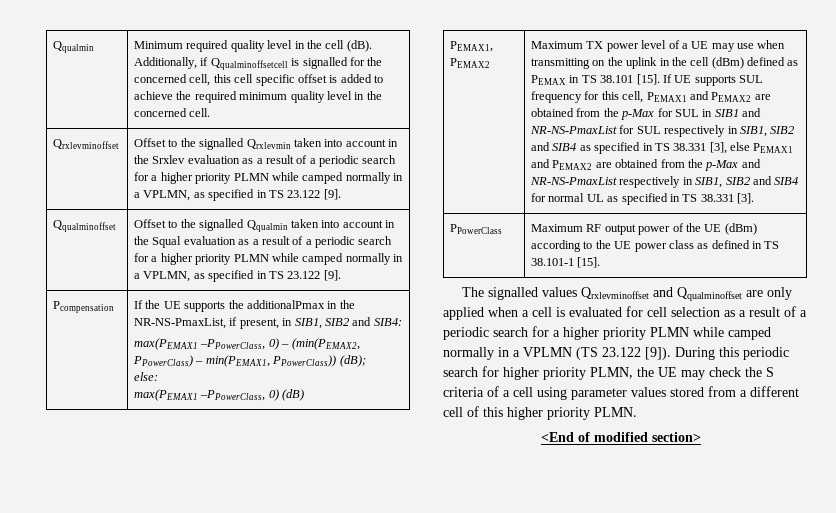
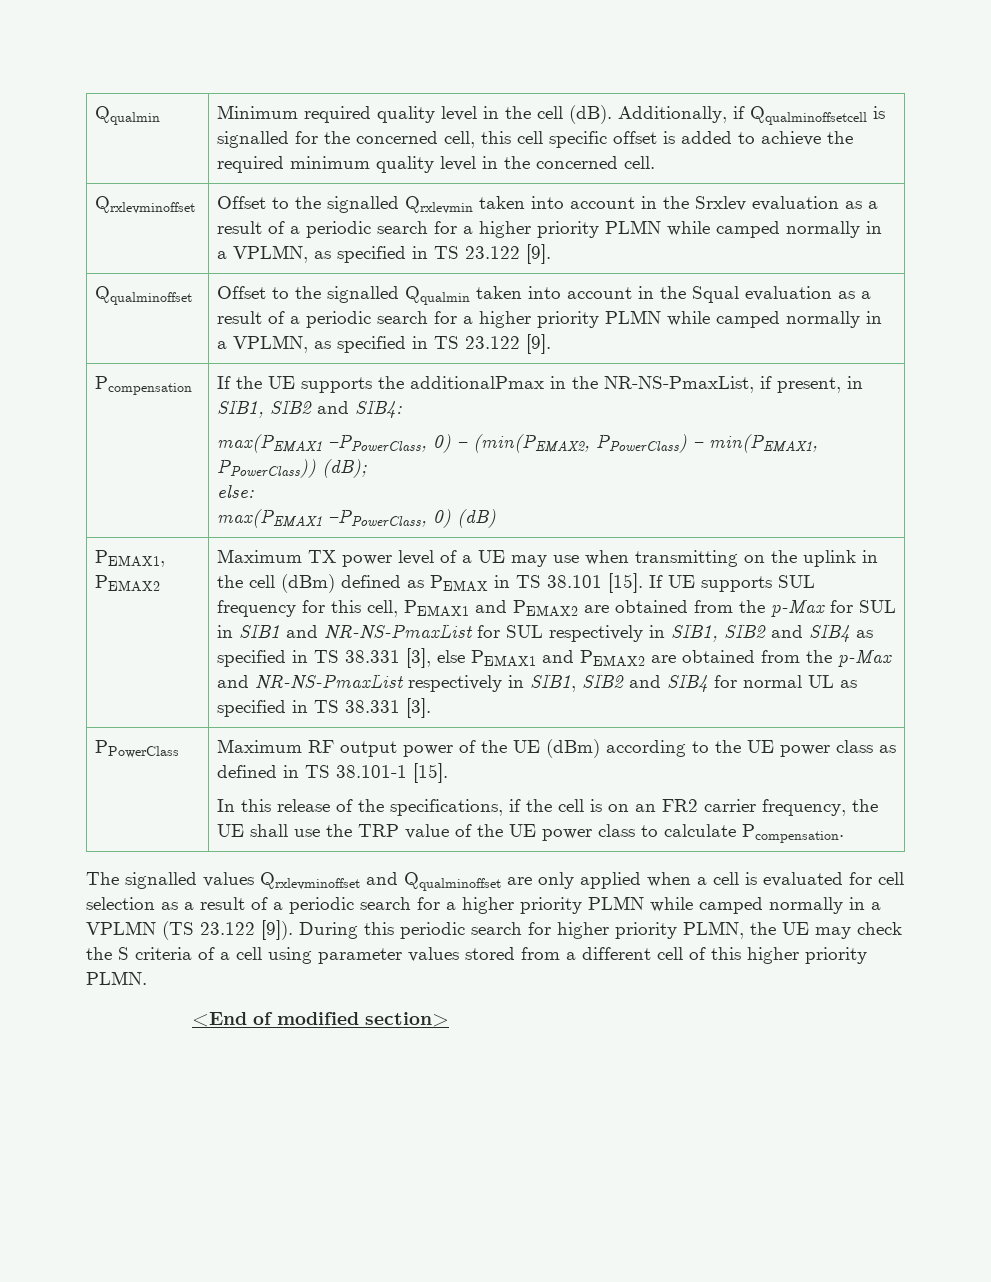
(601, 262) none -> [216,799,878,816] [216,824,844,843] // In this release of the specifications, if the cell is on an FR2 carrier frequency, the UE shall use the TRP value of the UE power class to calculate Pcompensation.

